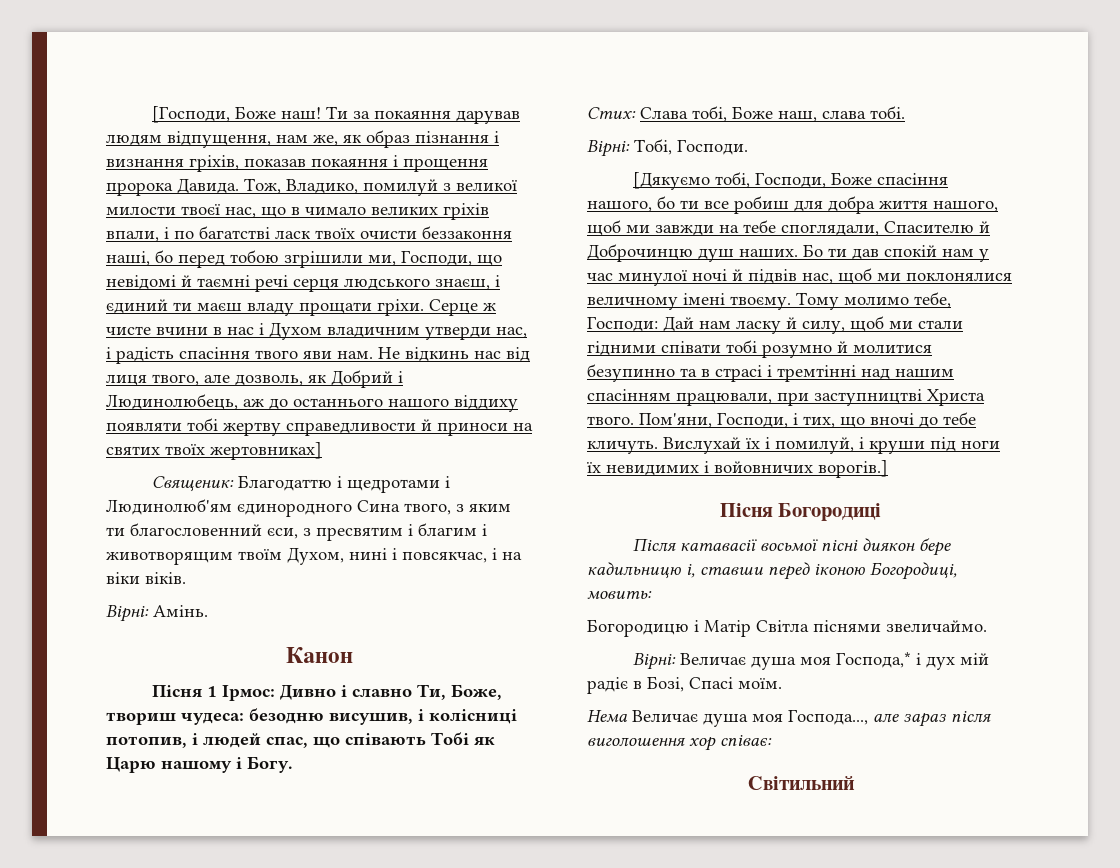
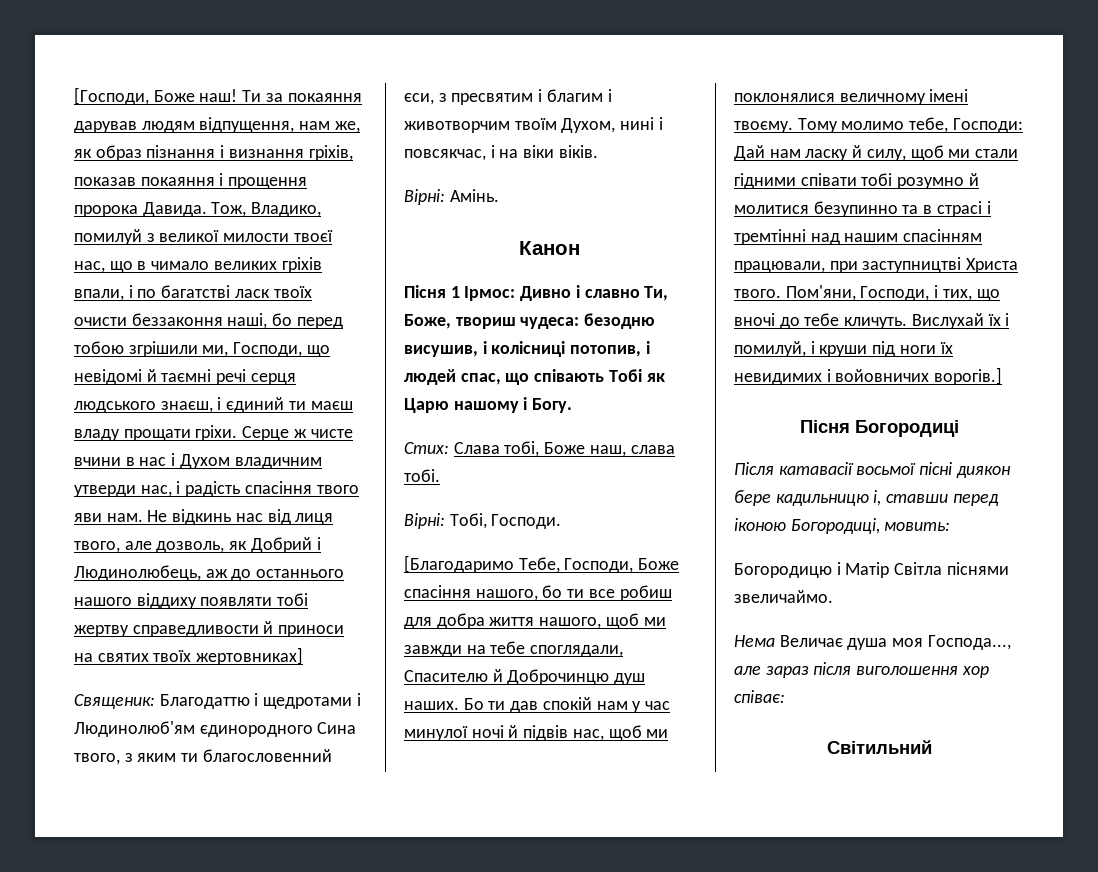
[106,551,233,565] животворящим -> [404,121,510,133] животворчим
[632,172,750,190] [Дякуємо тобі, -> [404,555,560,573] [Благодаримо Тебе,
[632,652,989,670] [587,676,782,694] // Вірні: Величає душа моя Господа,* і дух мій радіє в Бозі, Спасі моїм. -> (833, 596) none

